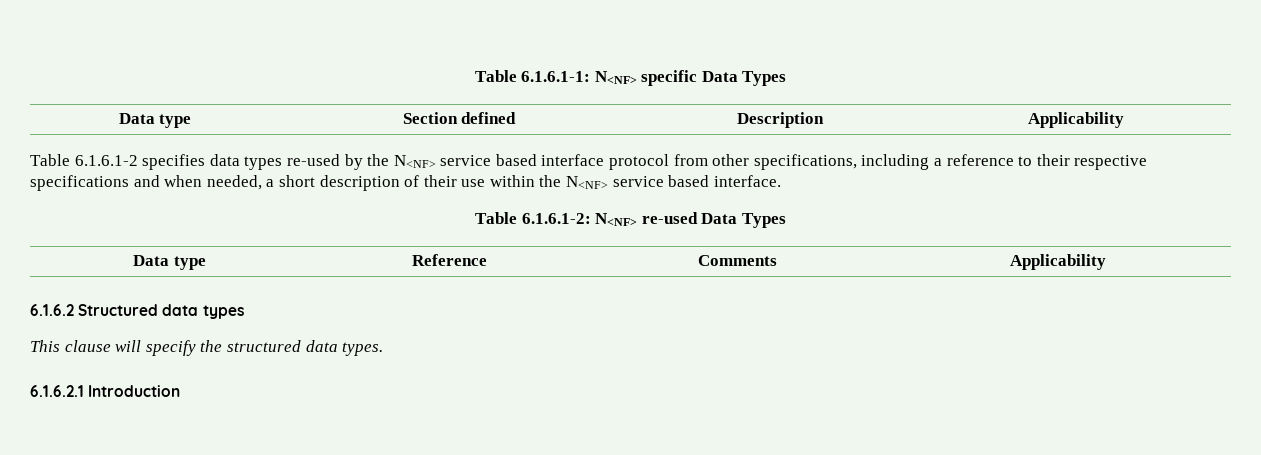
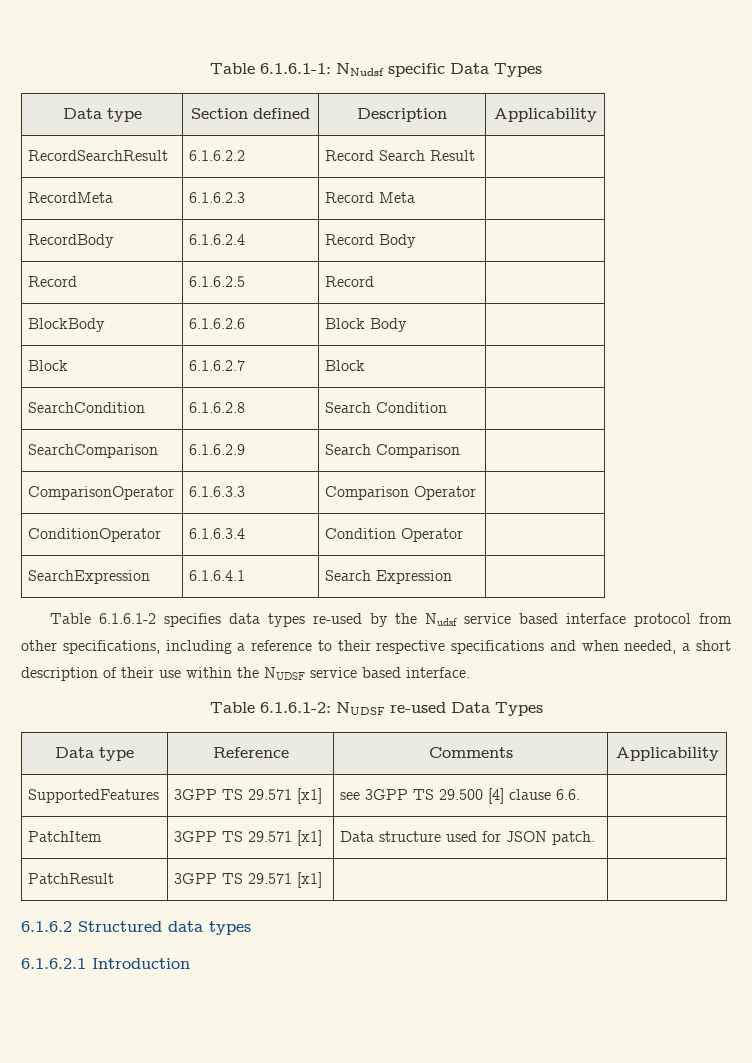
[594,71,637,84] N<NF> -> [336,63,384,76] NNudsf
(1124, 120) none -> [28,150,169,161] [189,150,246,161] [325,150,476,161] [28,192,114,203] [189,192,246,203] [325,192,416,203] [28,234,115,248] [189,234,246,245] [325,234,417,248] [28,276,78,287] [189,276,246,287] [325,276,375,287] [28,318,106,332] [189,318,246,329] [325,318,408,332] [28,360,69,371] [189,360,246,371] [325,360,366,371] [28,402,146,413] [189,402,246,413] [325,402,448,413] [28,444,159,458] [189,444,246,455] [325,444,461,458] [28,486,175,500] [189,486,246,497] [325,486,477,500] [28,528,162,542] [189,528,246,539] [325,528,464,542] [28,570,151,584] [189,570,246,581] [325,570,453,584] // RecordSearchResult | 6.1.6.2.2 | Record Search Result | // RecordMeta | 6.1.6.2.3 | Record Meta | // RecordBody | 6.1.6.2.4 | Record Body | // Record | 6.1.6.2.5 | Record | // BlockBody | 6.1.6.2.6 | Block Body | // Block | 6.1.6.2.7 | Block | // SearchCondition | 6.1.6.2.8 | Search Condition | // SearchComparison | 6.1.6.2.9 | Search Comparison | // ComparisonOperator | 6.1.6.3.3 | Comparison Operator | // ConditionOperator | 6.1.6.3.4 | Condition Operator | // SearchExpression | 6.1.6.4.1 | Search Expression |
[393,155,436,168] N<NF> -> [425,613,458,626] Nudsf
[566,176,609,189] N<NF> -> [264,667,305,680] NUDSF
[595,213,638,226] N<NF> -> [335,702,385,715] NUDSF
[30,304,244,319] [30,340,384,356] // 6.1.6.2 Structured data types // This clause will specify the structured data types. -> [28,789,160,803] [174,788,323,804] [340,788,581,804] [28,831,103,842] [174,830,323,846] [340,831,596,845] [28,873,115,884] [174,872,323,888] [21,921,251,935] // SupportedFeatures | 3GPP TS 29.571 [x1] | see 3GPP TS 29.500 [4] clause 6.6. | // PatchItem | 3GPP TS 29.571 [x1] | Data structure used for JSON patch. | // PatchResult | 3GPP TS 29.571 [x1] | | // 6.1.6.2 Structured data types

